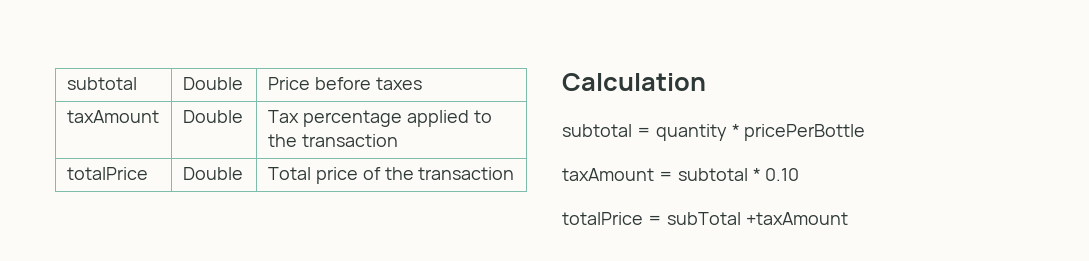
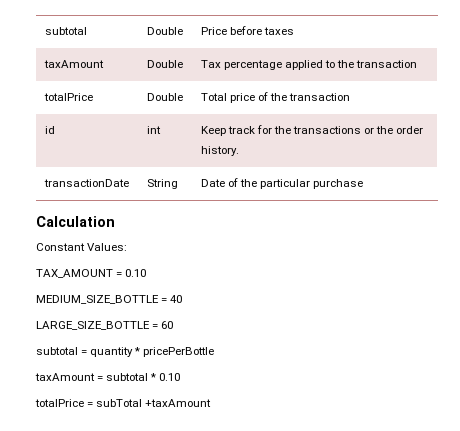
[562,73,706,91] // Calculation -> [44,126,55,134] [146,126,161,134] [200,125,424,136] [200,146,239,156] [43,179,129,187] [146,179,178,189] [200,178,363,189] [36,216,115,227] [36,243,128,251] [36,269,147,278] [36,295,183,304] [36,321,174,330] // id | int | Keep track for the transactions or the order history. // transactionDate | String | Date of the particular purchase // Calculation // Constant Values: // TAX_AMOUNT = 0.10 // MEDIUM_SIZE_BOTTLE = 40 // LARGE_SIZE_BOTTLE = 60

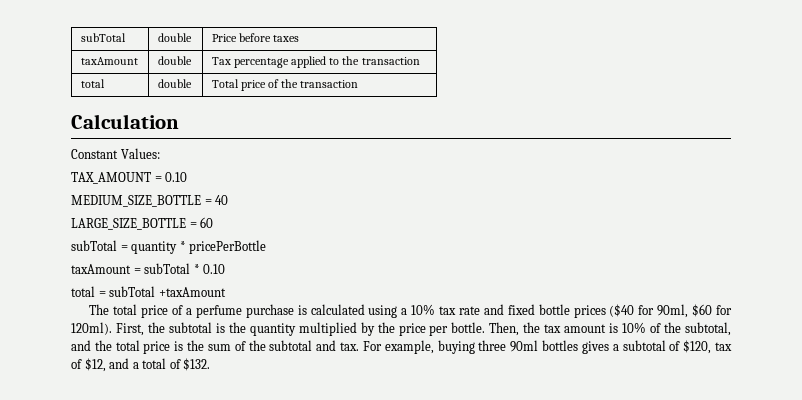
[44,27,87,35] [146,27,183,35] subtotal | Double -> [80,33,126,42] [157,33,192,42] subTotal | double
[146,60,183,68] Double -> [157,56,192,65] double
[43,93,93,101] [146,93,183,101] totalPrice | Double -> [80,79,105,88] [157,79,192,88] total | double
[44,126,55,134] [146,126,161,134] [200,125,424,136] [200,146,239,156] [43,179,129,187] [146,179,178,189] [200,178,363,189] // id | int | Keep track for the transactions or the order history. // transactionDate | String | Date of the particular purchase -> (359, 84) none
[36,347,78,355] subtotal -> [71,240,117,251] subTotal
[106,373,149,381] subtotal -> [144,263,191,274] subTotal
[35,399,84,407] totalPrice -> [71,286,95,297] total
(212, 403) none -> [89,304,733,318] [71,322,732,336] [71,340,733,354] [71,358,211,372] // The total price of a perfume purchase is calculated using a 10% tax rate and fixed bottle prices ($40 for 90ml, $60 for 120ml). First, the subtotal is the quantity multiplied by the price per bottle. Then, the tax amount is 10% of the subtotal, and the total price is the sum of the subtotal and tax. For example, buying three 90ml bottles gives a subtotal of $120, tax of $12, and a total of $132.

